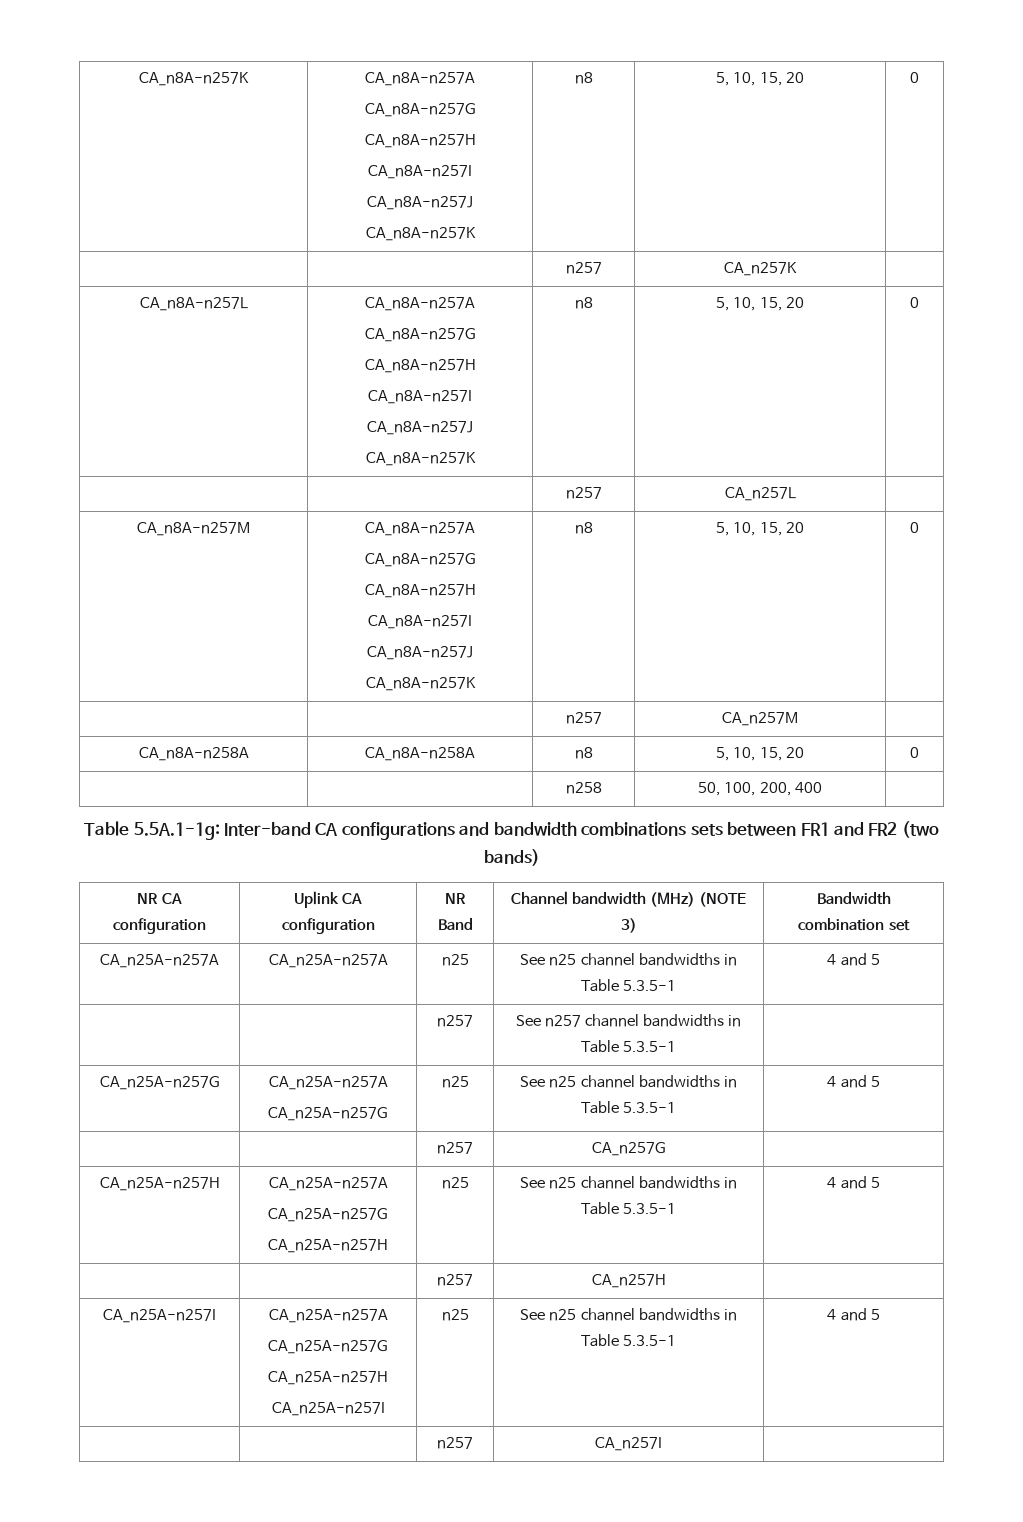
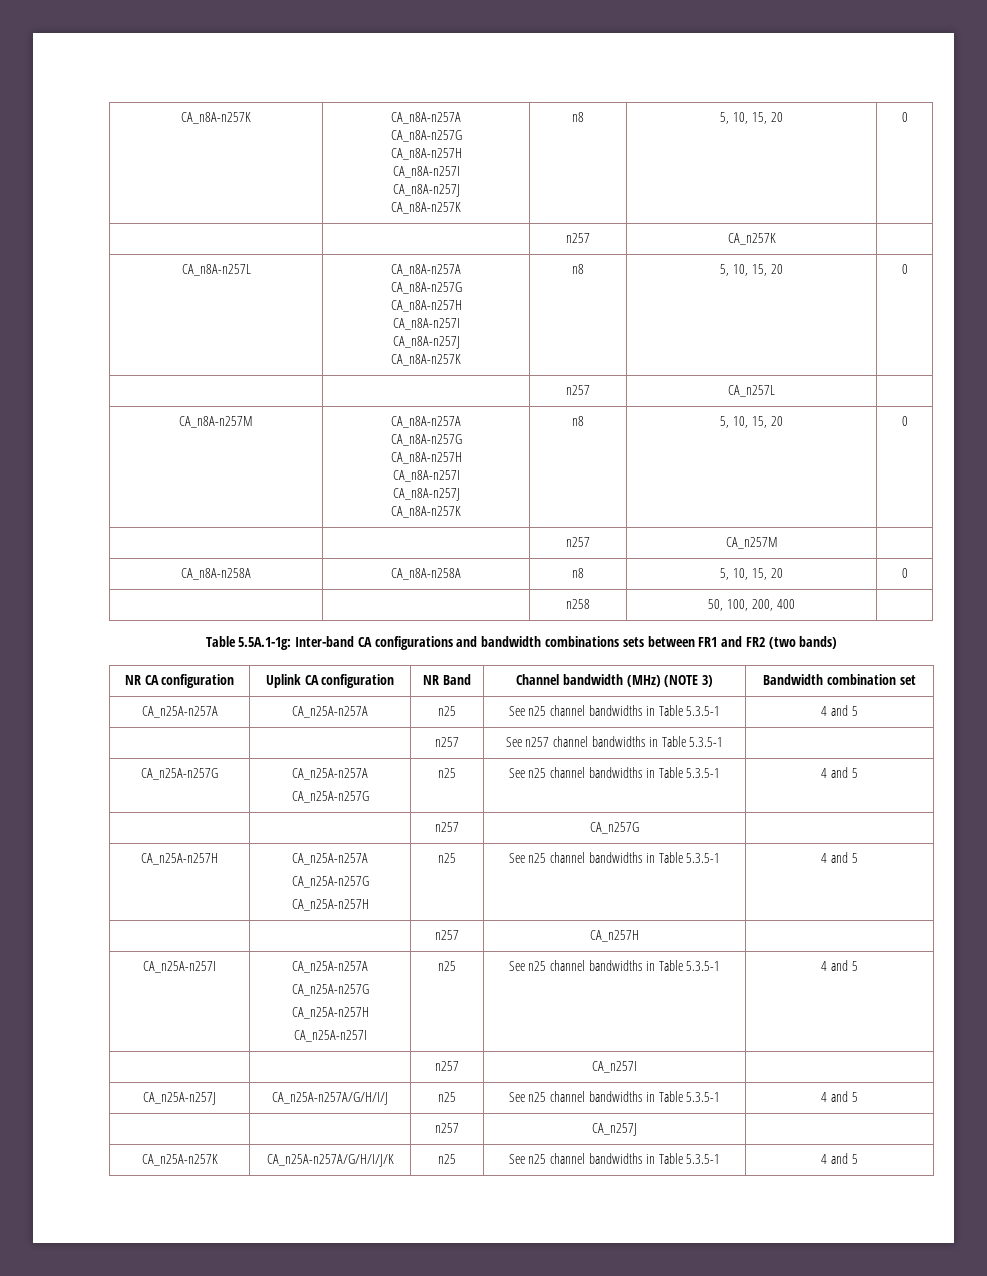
(662, 1444) none -> [143,1092,216,1105] [272,1092,388,1105] [438,1092,456,1102] [508,1091,721,1102] [821,1091,858,1102] [435,1123,459,1133] [592,1123,637,1136] [141,1154,218,1166] [266,1154,394,1167] [438,1154,456,1164] [508,1153,721,1164] [821,1153,858,1164] // CA_n25A-n257J | CA_n25A-n257A/G/H/I/J | n25 | See n25 channel bandwidths in Table 5.3.5-1 | 4 and 5 // | | n257 | CA_n257J | // CA_n25A-n257K | CA_n25A-n257A/G/H/I/J/K | n25 | See n25 channel bandwidths in Table 5.3.5-1 | 4 and 5

